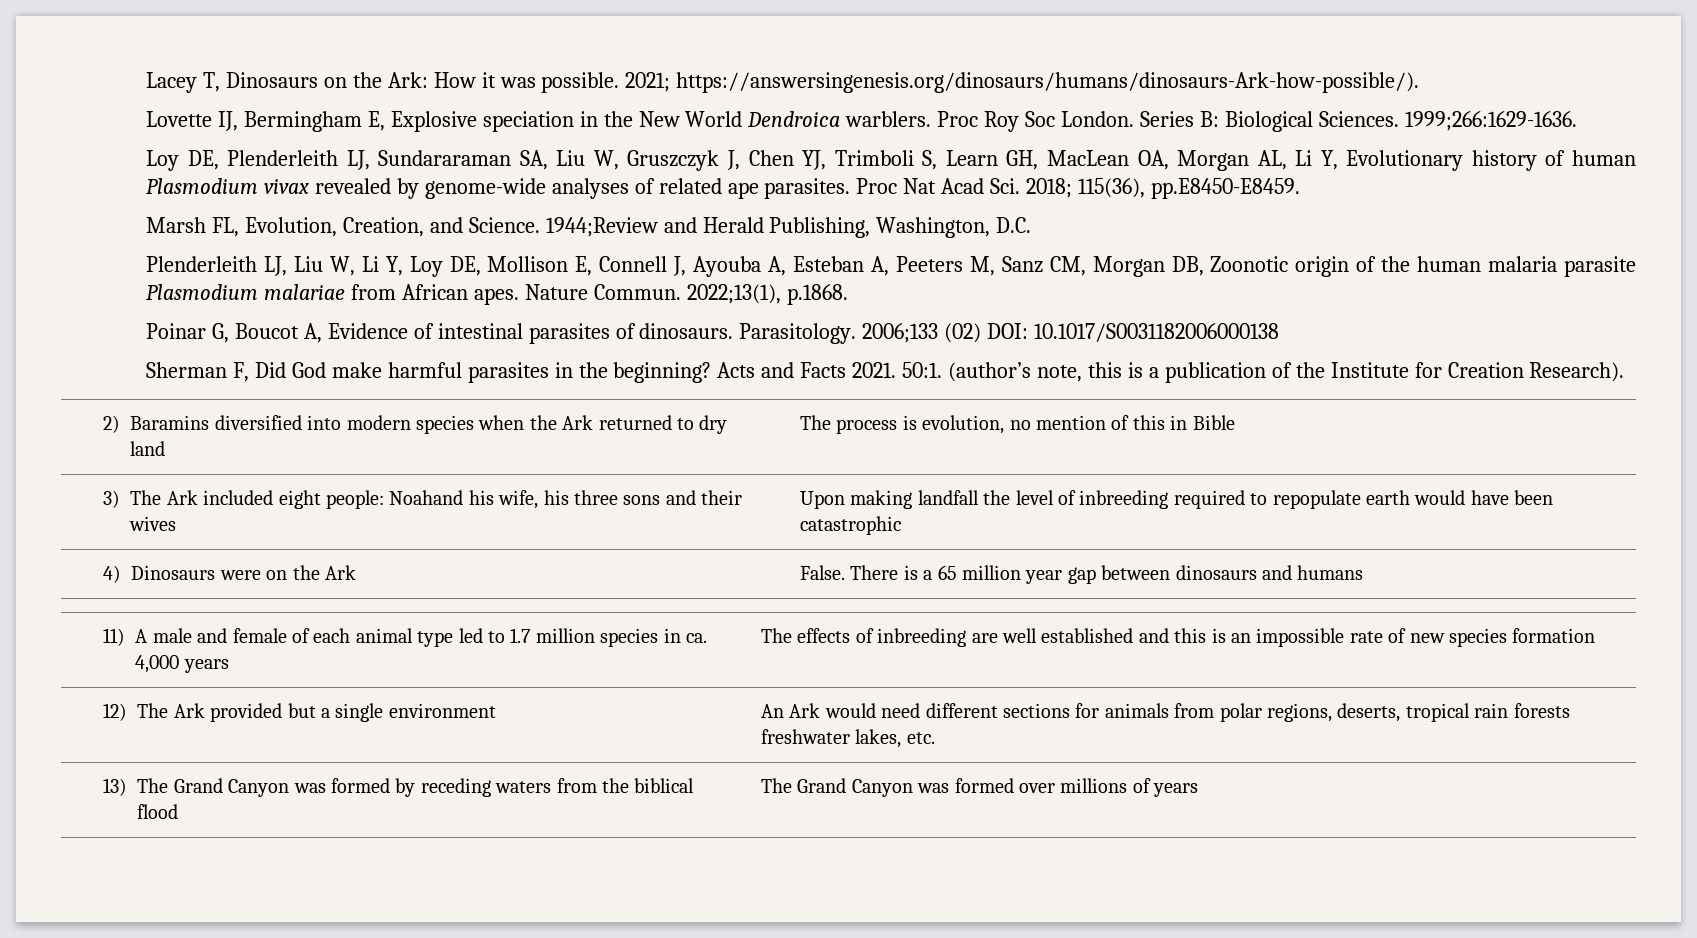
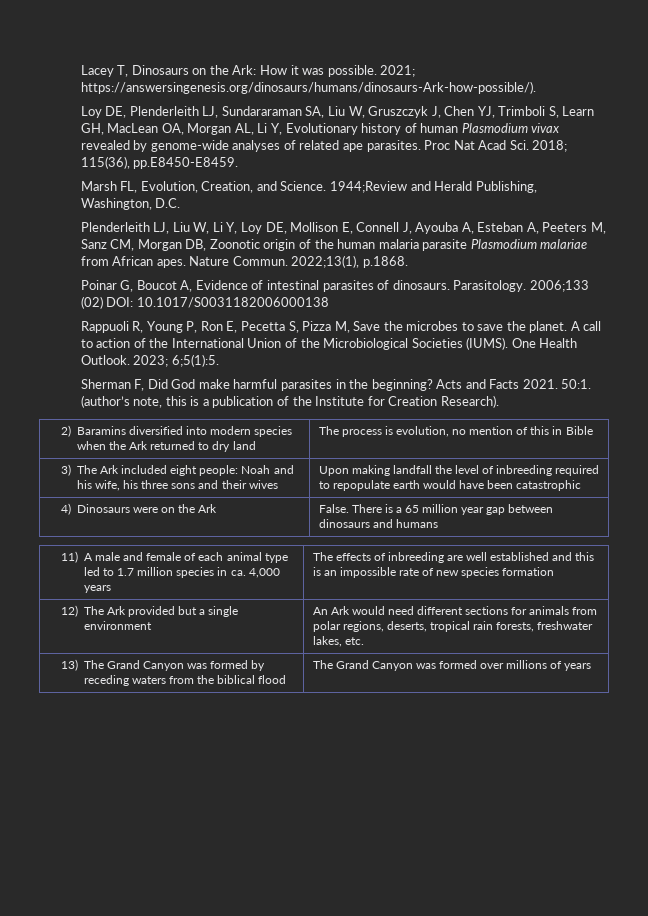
[146,111,1577,132] // Lovette IJ, Bermingham E, Explosive speciation in the New World Dendroica warblers. Proc Roy Soc London. Series B: Biological Sciences. 1999;266:1629-1636. -> (536, 87) none
(1280, 332) none -> [80,321,602,333] [80,337,578,350] [80,354,219,367] // Rappuoli R, Young P, Ron E, Pecetta S, Pizza M, Save the microbes to save the planet. A call to action of the International Union of the Microbiological Societies (IUMS). One Health Outlook. 2023; 6;5(1):5.
[389,490,464,505] Noahand -> [241,465,294,474] Noah and
[1513,703,1570,718] forests -> [496,622,535,632] forests,

